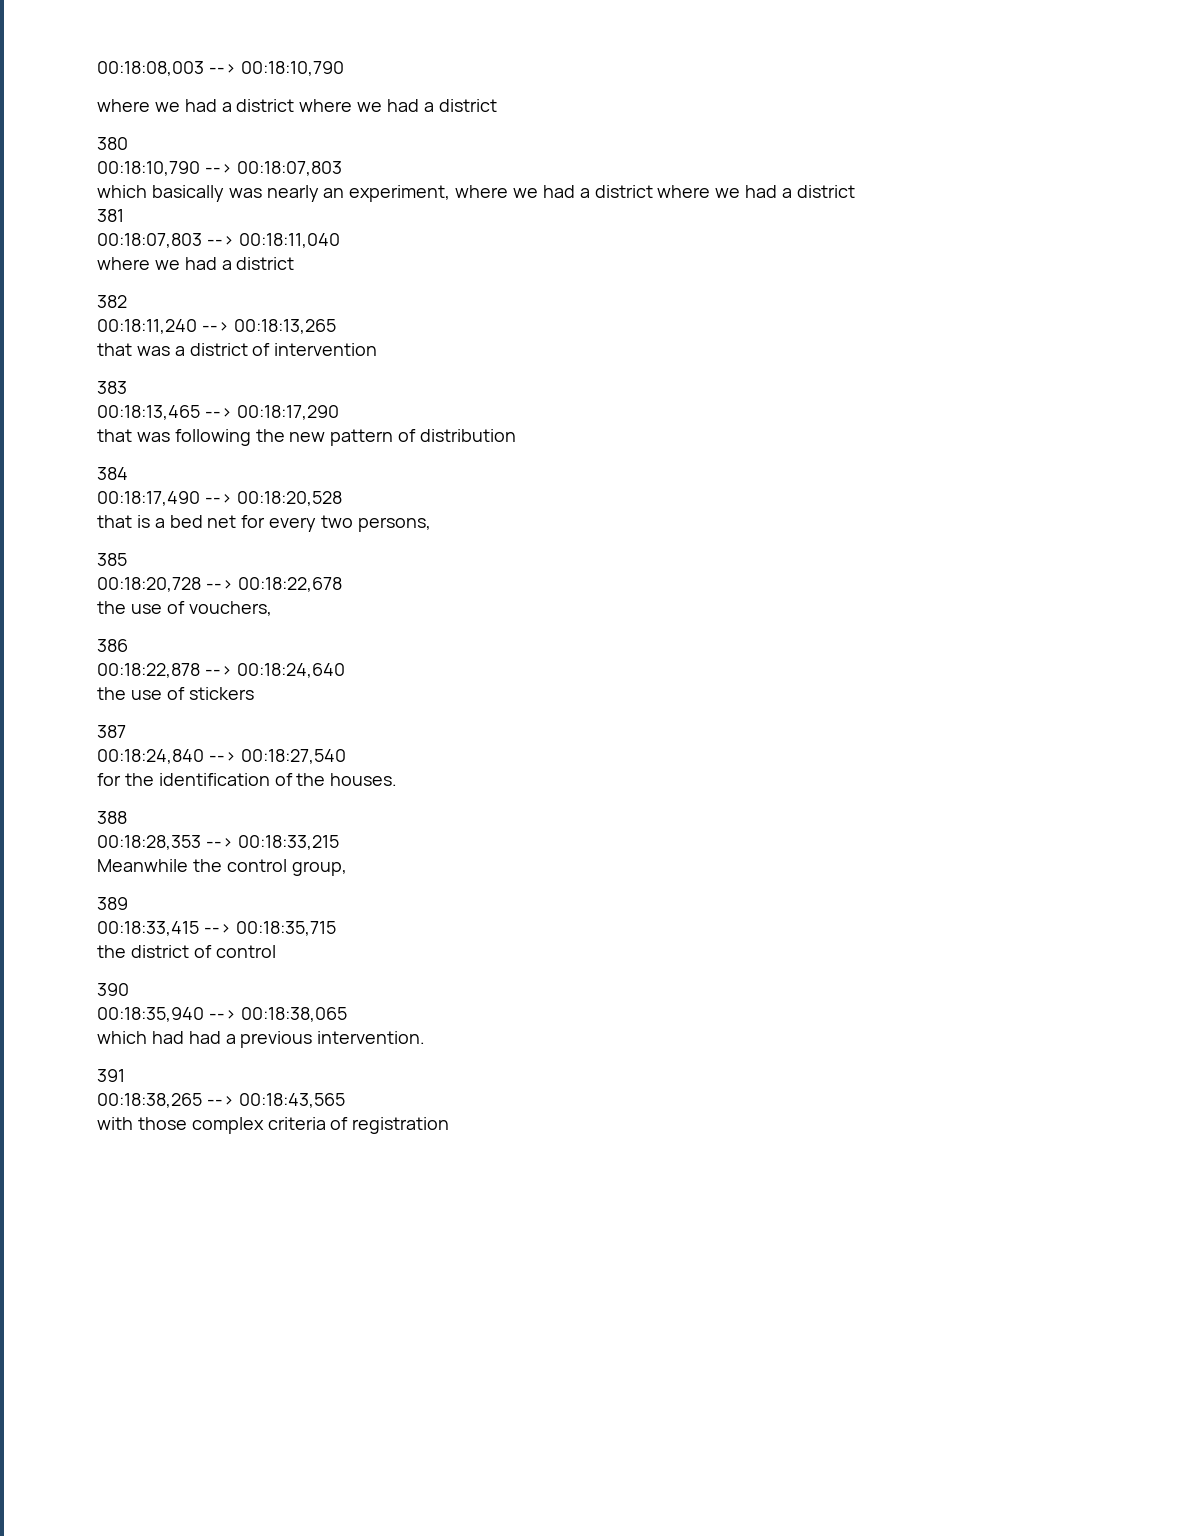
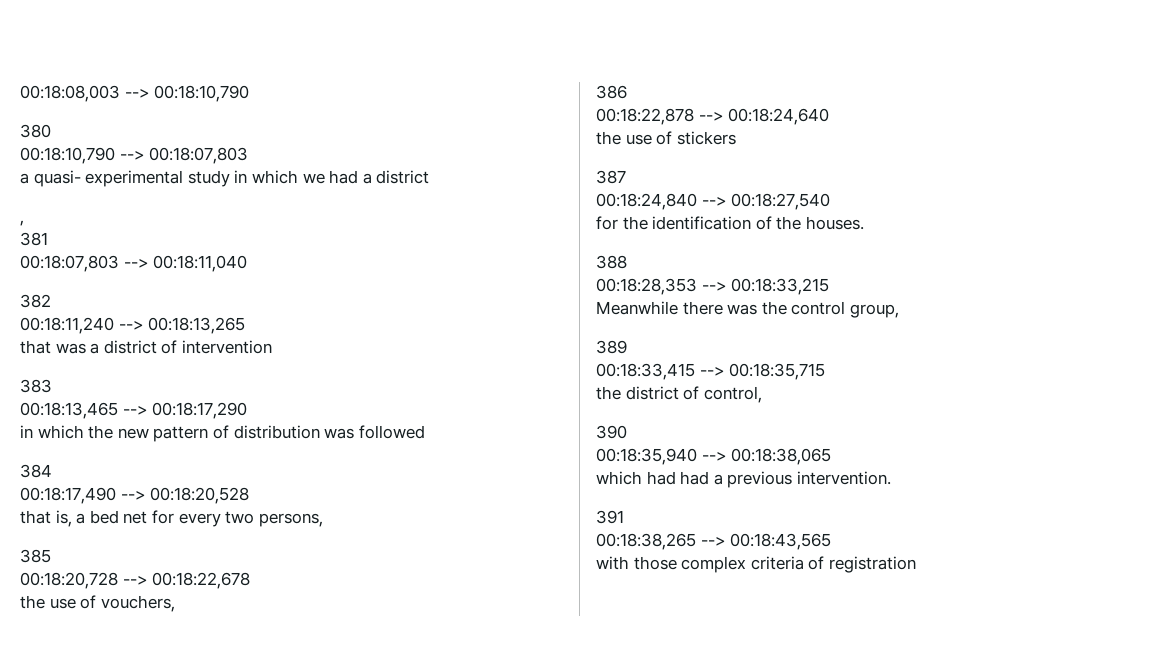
[97,99,497,112] [97,137,128,150] [97,161,342,176] [97,185,855,202] where we had a district where we had a district // 380 // 00:18:10,790 --> 00:18:07,803 // which basically was nearly an experiment, where we had a district where we had a district -> [20,124,51,138] [20,147,249,164] [20,170,430,187] [20,220,24,226] 380 // 00:18:10,790 --> 00:18:07,803 // a quasi- experimental study in which we had a district // ,
[97,257,295,270] // where we had a district -> (248, 263) none
[97,429,251,446] that was following -> [20,425,84,439] in which
(517, 435) none -> [324,425,425,439] was followed
[136,515,150,528] is -> [55,510,72,527] is,
(188, 865) none -> [682,301,758,315] there was
[215,945,276,958] control -> [703,386,762,403] control,

